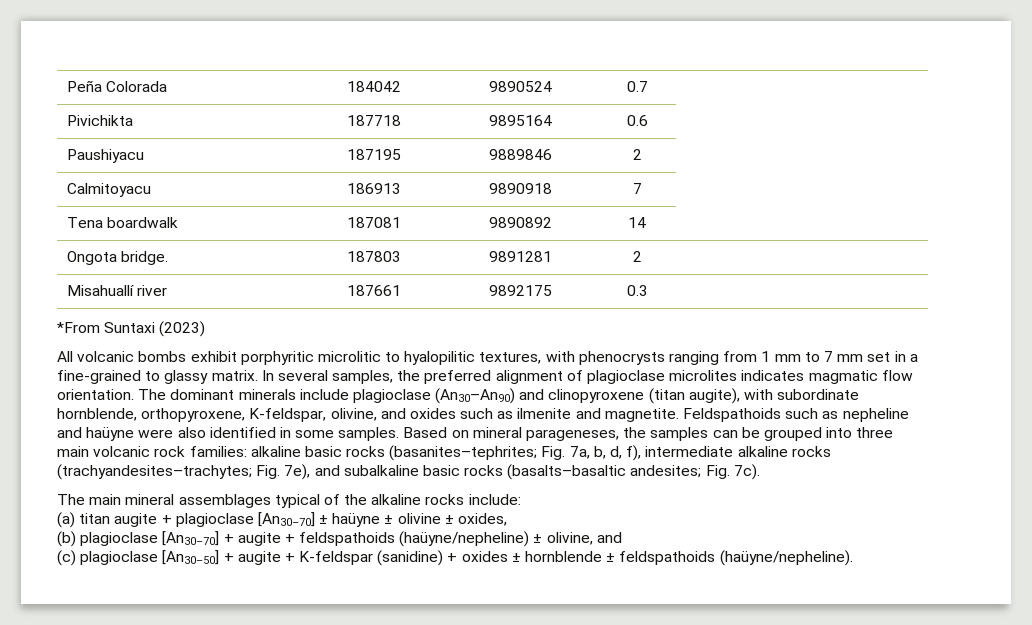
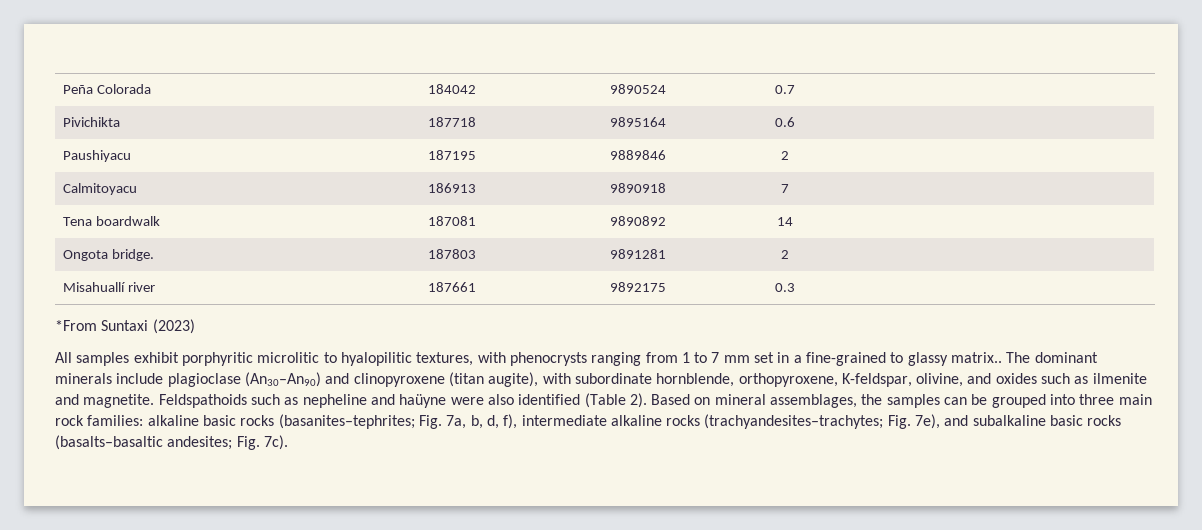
[77,351,187,362] volcanic bombs -> [76,352,130,366] samples
[774,354,801,362] mm -> (690, 357) none
[211,370,913,384] [57,389,134,400] matrix. In several samples, the preferred alignment of plagioclase microlites indicates magmatic flow orientation. -> [951,352,1003,363] matrix..
[279,427,400,441] in some samples. -> [584,393,647,408] (Table 2).
[526,429,620,441] parageneses, -> [770,394,858,408] assemblages,
[93,446,151,457] volcanic -> (1152, 399) none
[57,494,521,508] [57,512,508,528] [57,531,622,547] [57,550,853,566] // The main mineral assemblages typical of the alkaline rocks include: // (a) titan augite + plagioclase [An30–70] ± haüyne ± olivine ± oxides, // (b) plagioclase [An30–70] + augite + feldspathoids (haüyne/nepheline) ± olivine, and // (c) plagioclase [An30–50] + augite + K-feldspar (sanidine) + oxides ± hornblende ± feldspathoids (haüyne/nepheline). -> (288, 442) none

